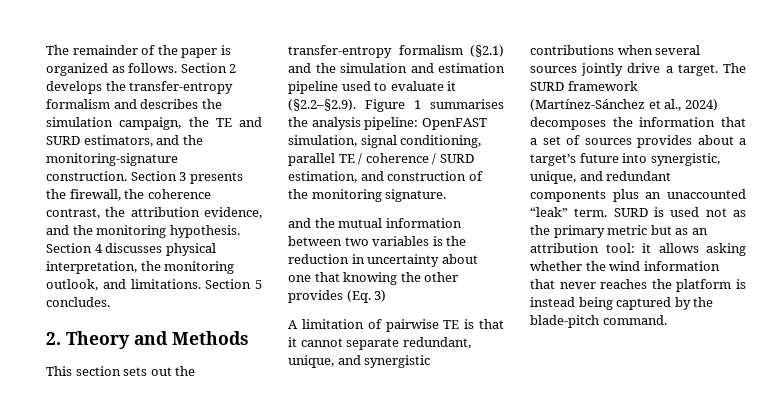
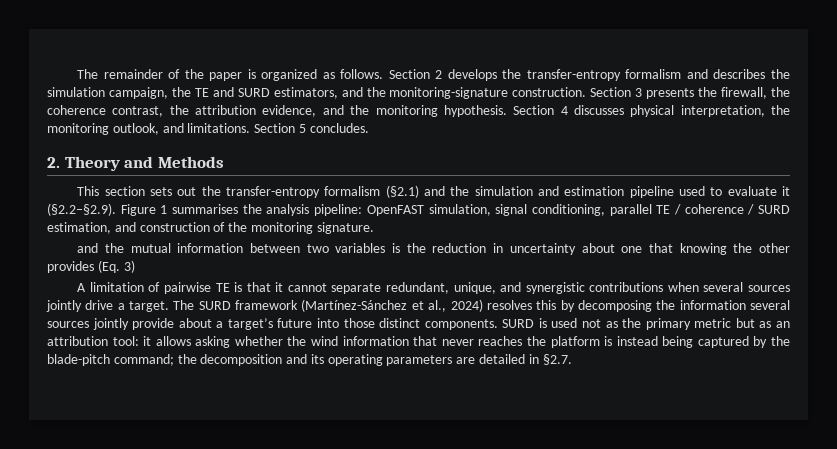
[530,117,746,130] [530,135,692,148] decomposes the information that a set of sources provides -> [486,300,791,312] [47,318,175,330] resolves this by decomposing the information several sources jointly provide
[650,153,720,166] [530,171,672,184] [530,189,746,202] [530,207,608,217] synergistic, unique, and redundant components plus an unaccounted “leak” term. -> [343,318,498,330] those distinct components.
[602,315,667,325] command. -> [113,354,572,366] command; the decomposition and its operating parameters are detailed in §2.7.

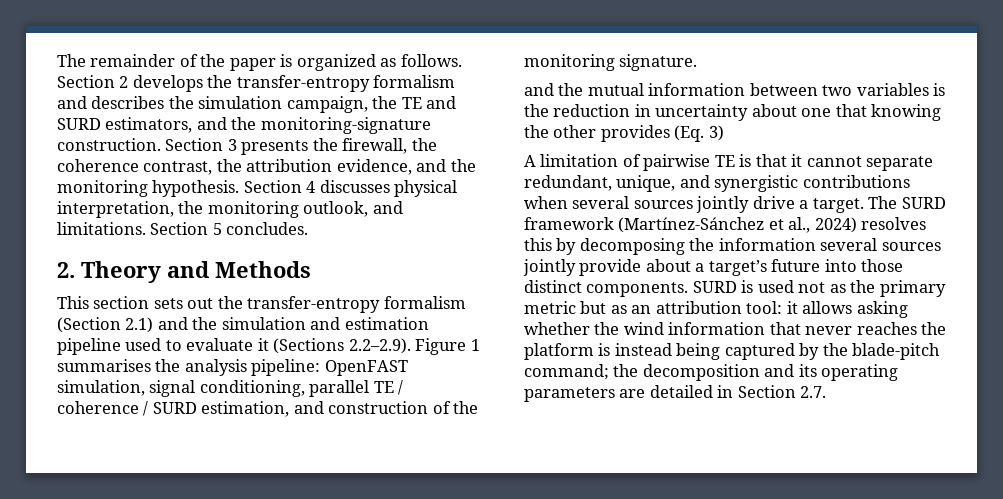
[385,185,419,198] (§2.1) -> [57,317,154,333] (Section 2.1)
[47,203,116,216] (§2.2–§2.9). -> [273,338,411,354] (Sections 2.2–2.9).
[542,354,572,365] §2.7. -> [737,385,827,398] Section 2.7.

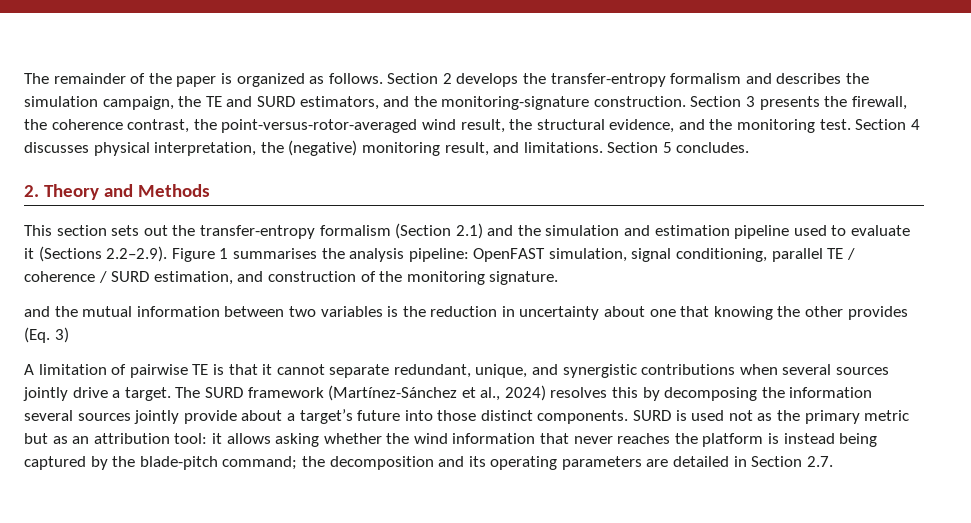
[246,159,333,172] attribution -> [221,119,605,133] point-versus-rotor-averaged wind result, the structural
[152,180,240,197] hypothesis. -> [819,119,851,130] test.
[207,201,369,218] monitoring outlook, -> [288,140,489,156] (negative) monitoring result,

